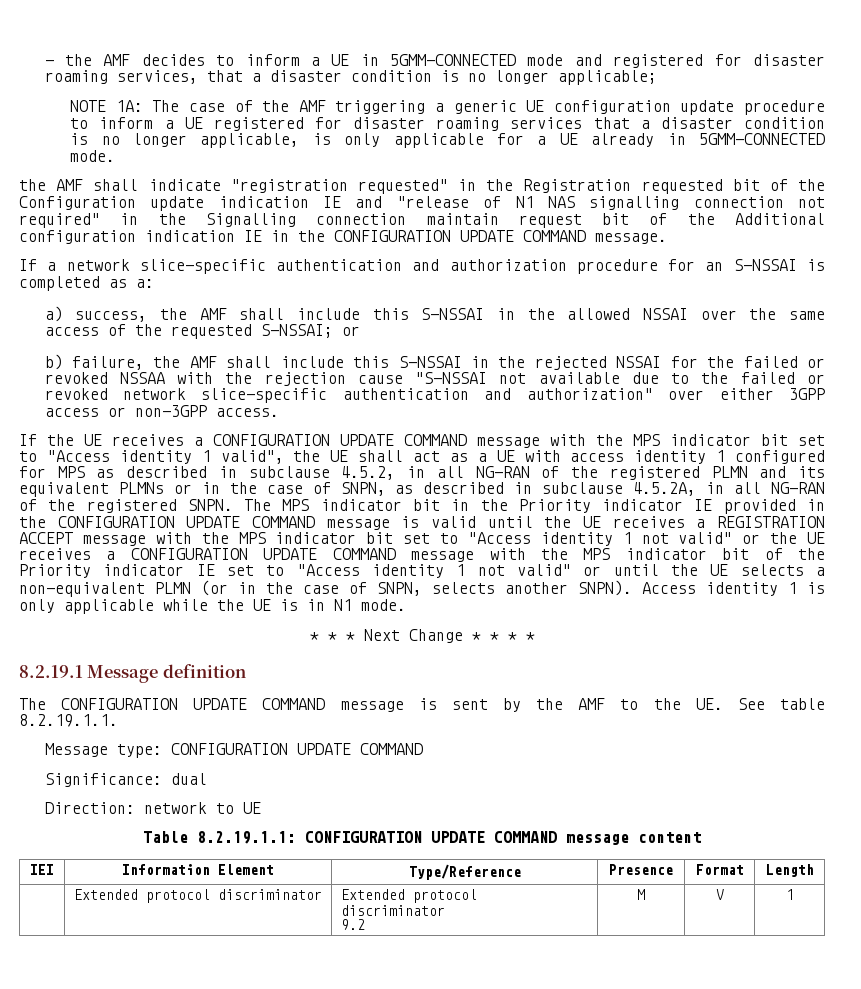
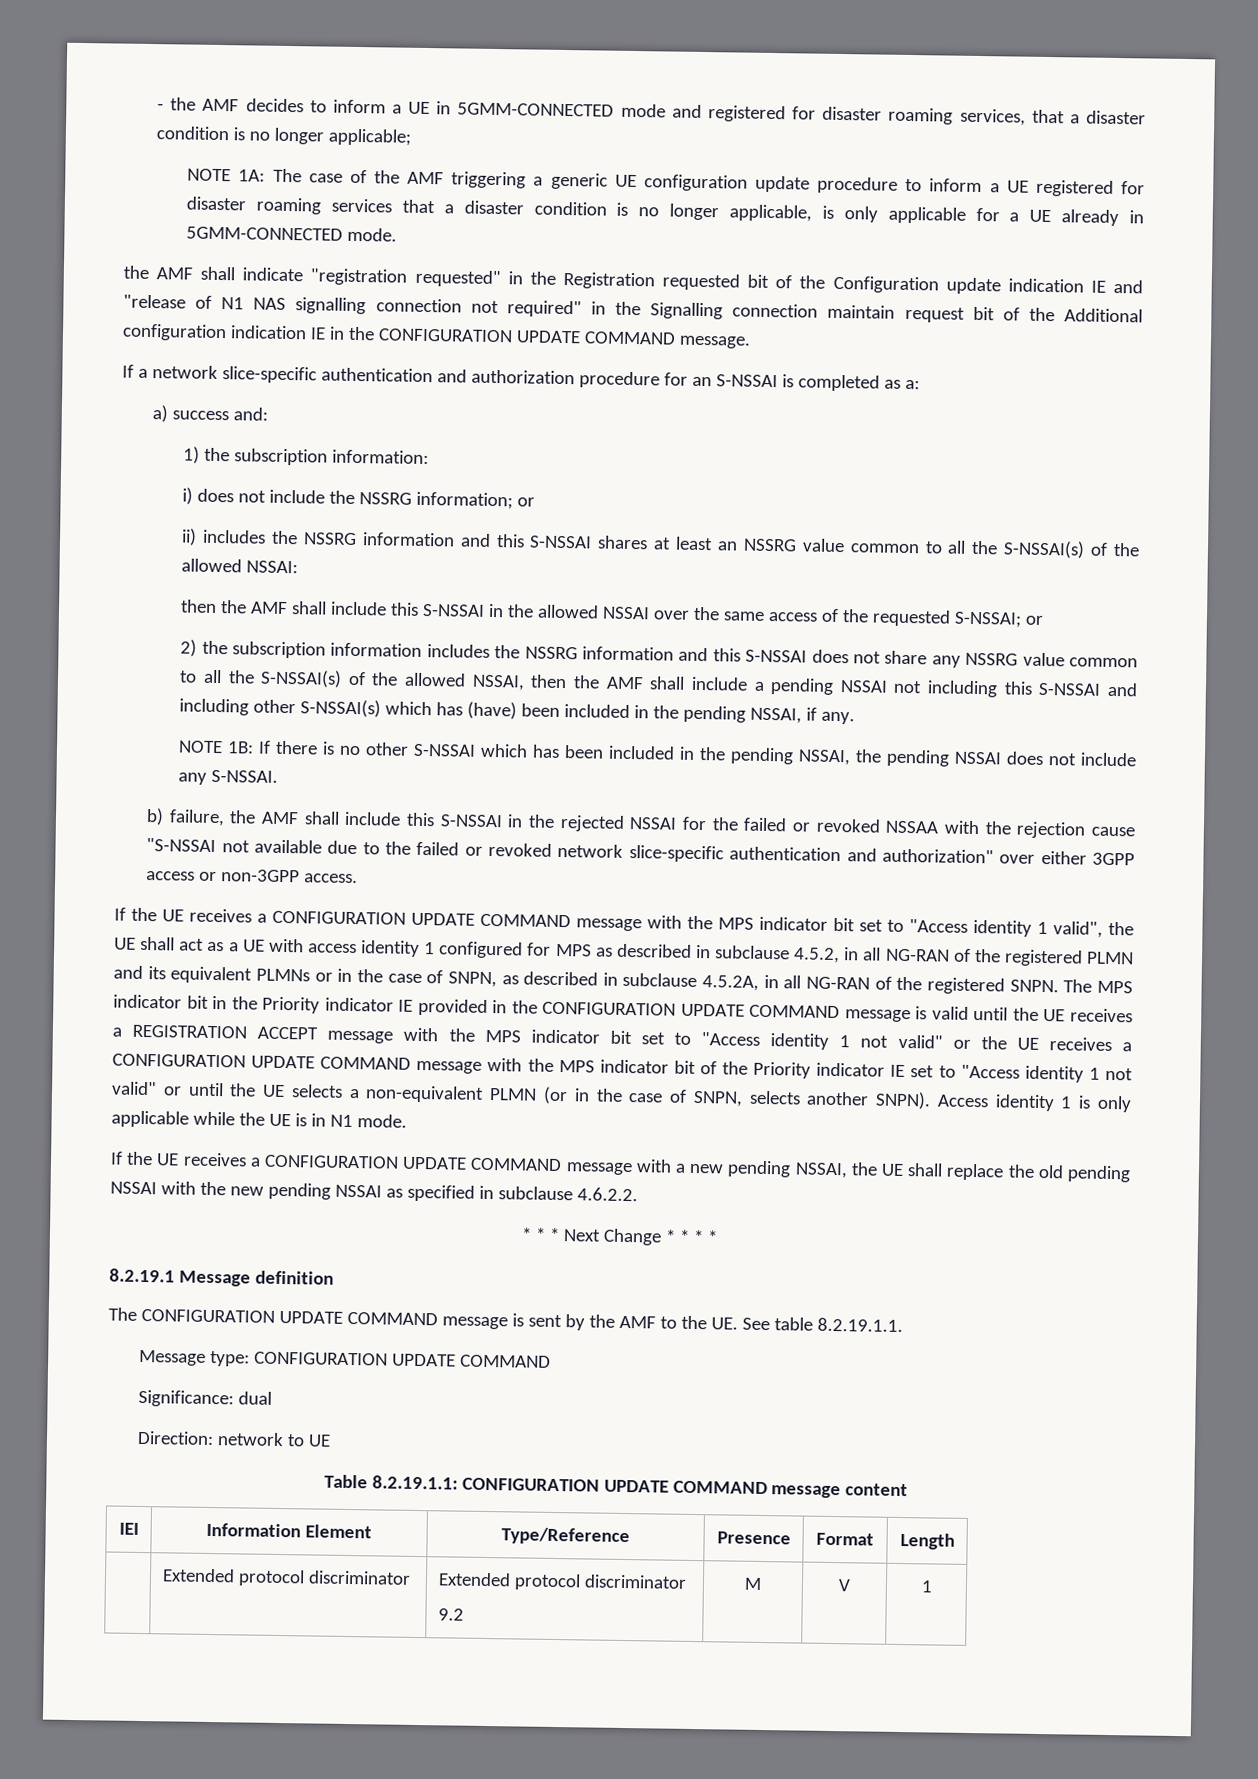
[75,311,148,322] success, -> [172,407,269,421] [183,446,430,466] [182,487,536,510] [181,528,1141,559] [181,558,299,574] [180,599,218,614] success and: // 1) the subscription information: // i) does not include the NSSRG information; or // ii) includes the NSSRG information and this S-NSSAI shares at least an NSSRG value common to all the S-NSSAI(s) of the allowed NSSAI: // then
(360, 331) none -> [180,639,1139,668] [179,669,1139,698] [179,698,856,725] [178,740,1137,767] [178,769,279,785] // 2) the subscription information includes the NSSRG information and this S-NSSAI does not share any NSSRG value common to all the S-NSSAI(s) of the allowed NSSAI, then the AMF shall include a pending NSSAI not including this S-NSSAI and including other S-NSSAI(s) which has (have) been included in the pending NSSAI, if any. // NOTE 1B: If there is no other S-NSSAI which has been included in the pending NSSAI, the pending NSSAI does not include any S-NSSAI.
(406, 605) none -> [110,1151,1132,1183] [110,1181,638,1202] // If the UE receives a CONFIGURATION UPDATE COMMAND message with a new pending NSSAI, the UE shall replace the old pending NSSAI with the new pending NSSAI as specified in subclause 4.6.2.2.

